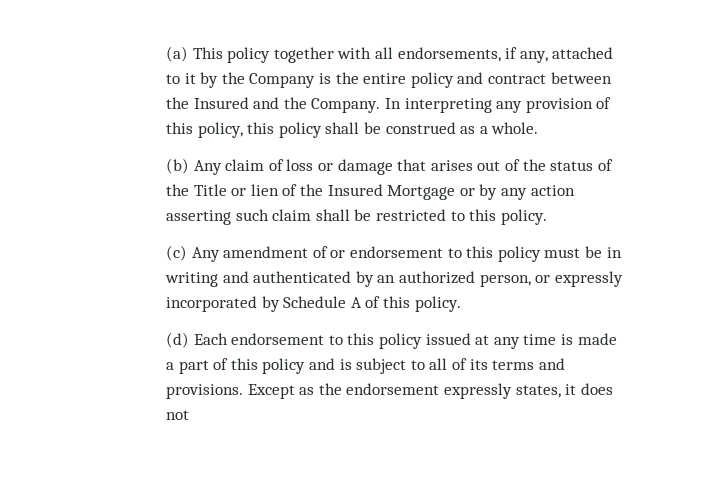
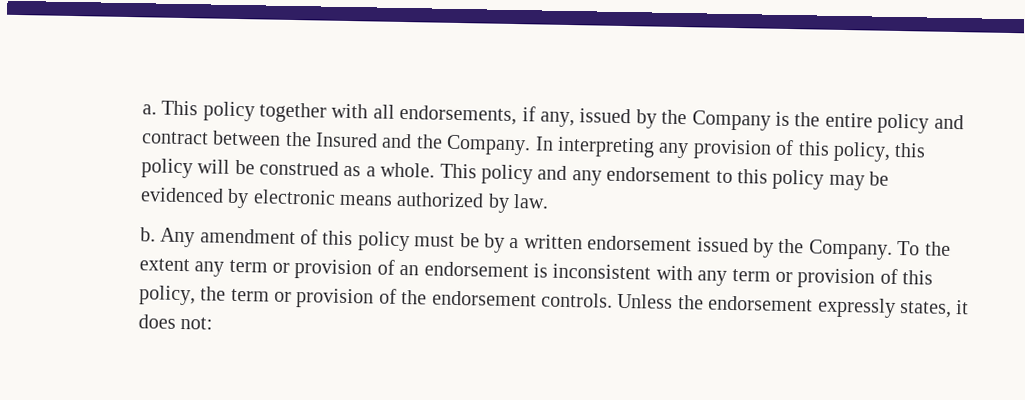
[166,46,189,62] (a) -> [141,104,157,115] a.
[552,47,614,59] [166,73,196,84] attached to it -> [579,108,632,124] issued
[325,122,360,134] shall -> [197,159,231,174] will
[166,158,613,175] [166,184,575,200] [166,209,547,225] [166,245,622,262] [165,271,623,287] [166,296,461,312] [166,332,617,349] [166,358,565,374] [166,384,315,399] // (b) Any claim of loss or damage that arises out of the status of the Title or lien of the Insured Mortgage or by any action asserting such claim shall be restricted to this policy. // (c) Any amendment of or endorsement to this policy must be in writing and authenticated by an authorized person, or expressly incorporated by Schedule A of this policy. // (d) Each endorsement to this policy issued at any time is made a part of this policy and is subject to all of its terms and provisions. Except as -> [439,163,890,191] [139,187,550,213] [139,227,951,260] [138,258,934,289] [138,285,674,309] This policy and any endorsement to this policy may be evidenced by electronic means authorized by law. // b. Any amendment of this policy must be by a written endorsement issued by the Company. To the extent any term or provision of an endorsement is inconsistent with any term or provision of this policy, the term or provision of the endorsement controls. Unless
[166,410,190,420] not -> [180,316,214,330] not:

